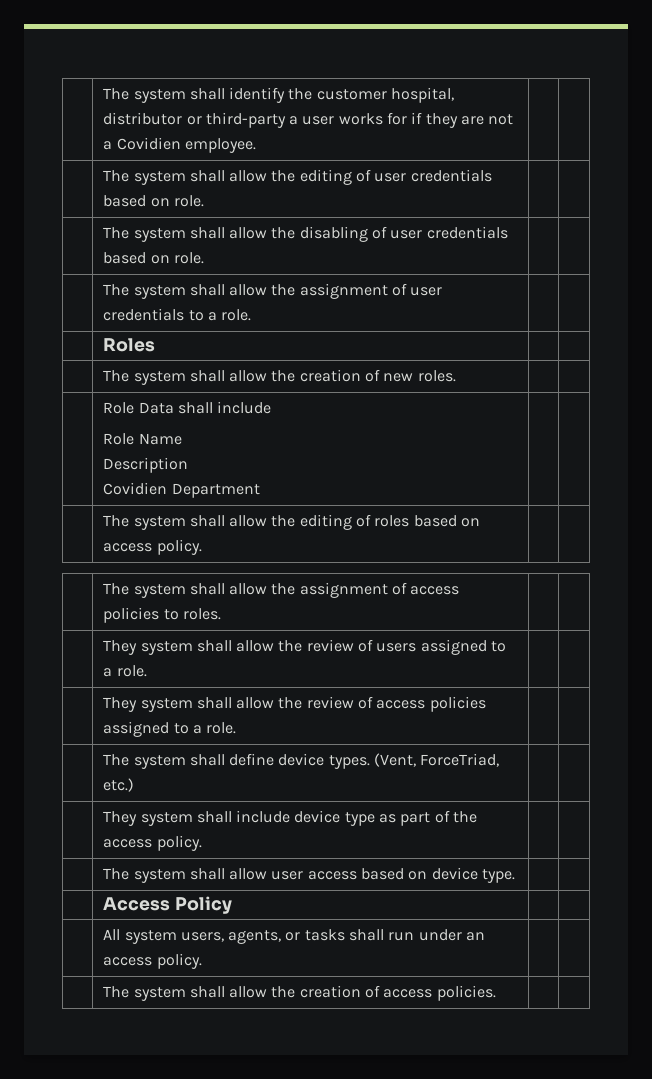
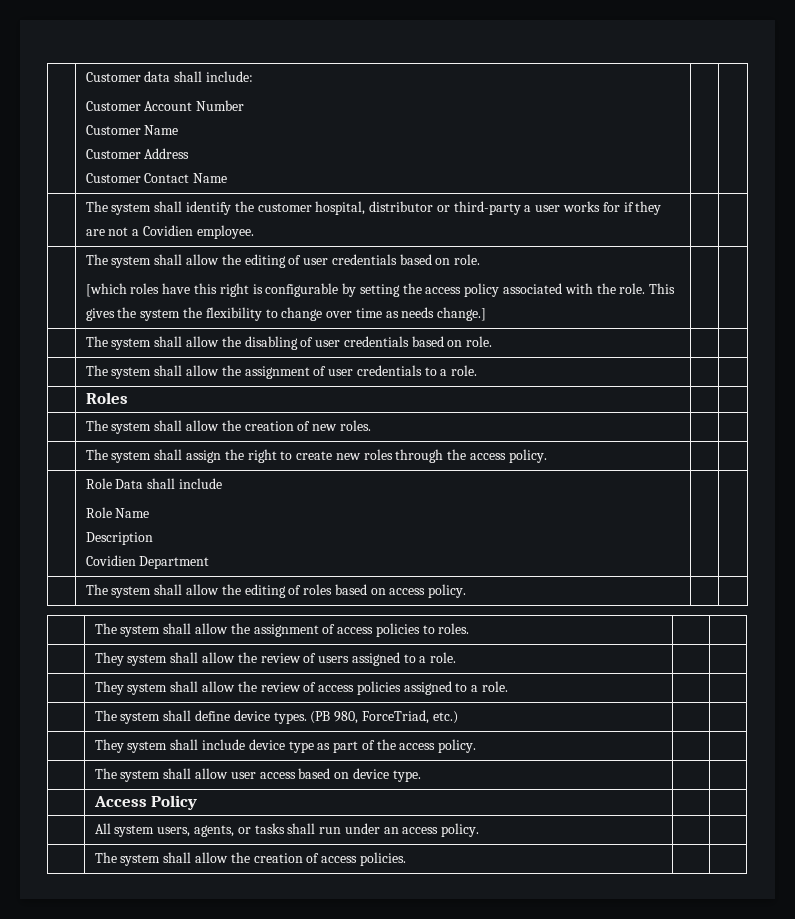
(103, 94) none -> [85,71,253,82] [85,100,245,111] [85,125,179,135] [85,148,190,159] [85,173,228,183] | Customer data shall include: // Customer Account Number // Customer Name // Customer Address // Customer Contact Name | | //
(204, 201) none -> [85,283,676,297] [85,307,487,321] // [which roles have this right is configurable by setting the access policy associated with the role. This gives the system the flexibility to change over time as needs change.]
(456, 376) none -> [85,449,547,463] // | The system shall assign the right to create new roles through the access policy. | |
[374,753,417,767] (Vent, -> [310,711,359,724] (PB 980,

